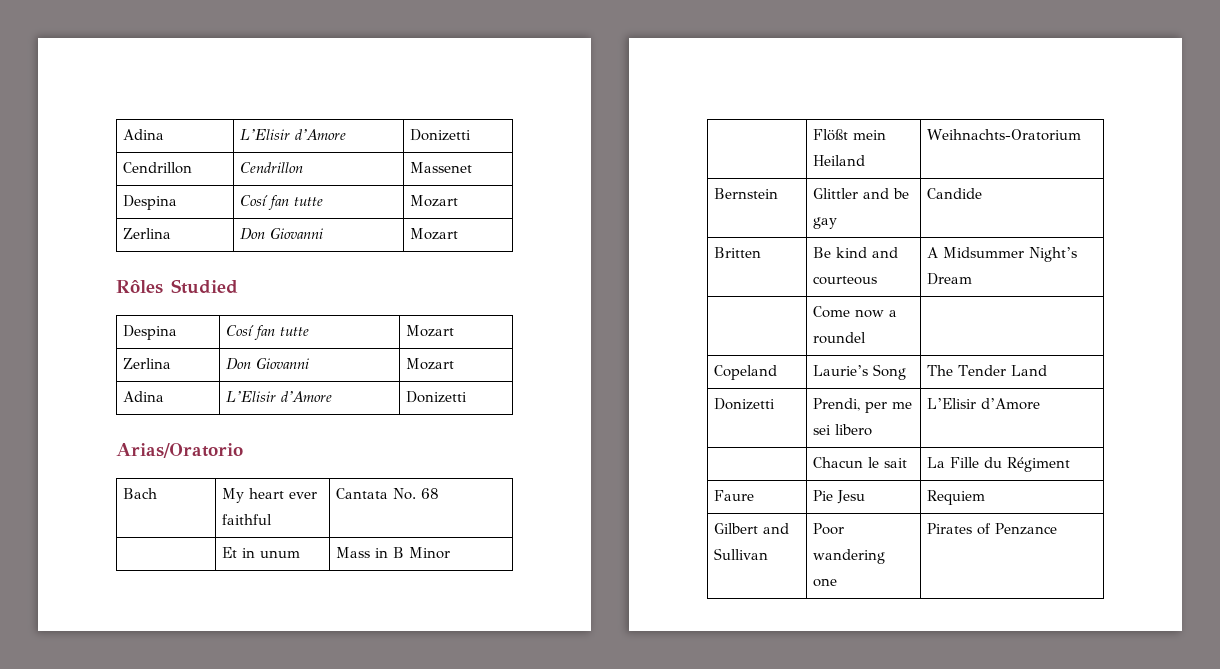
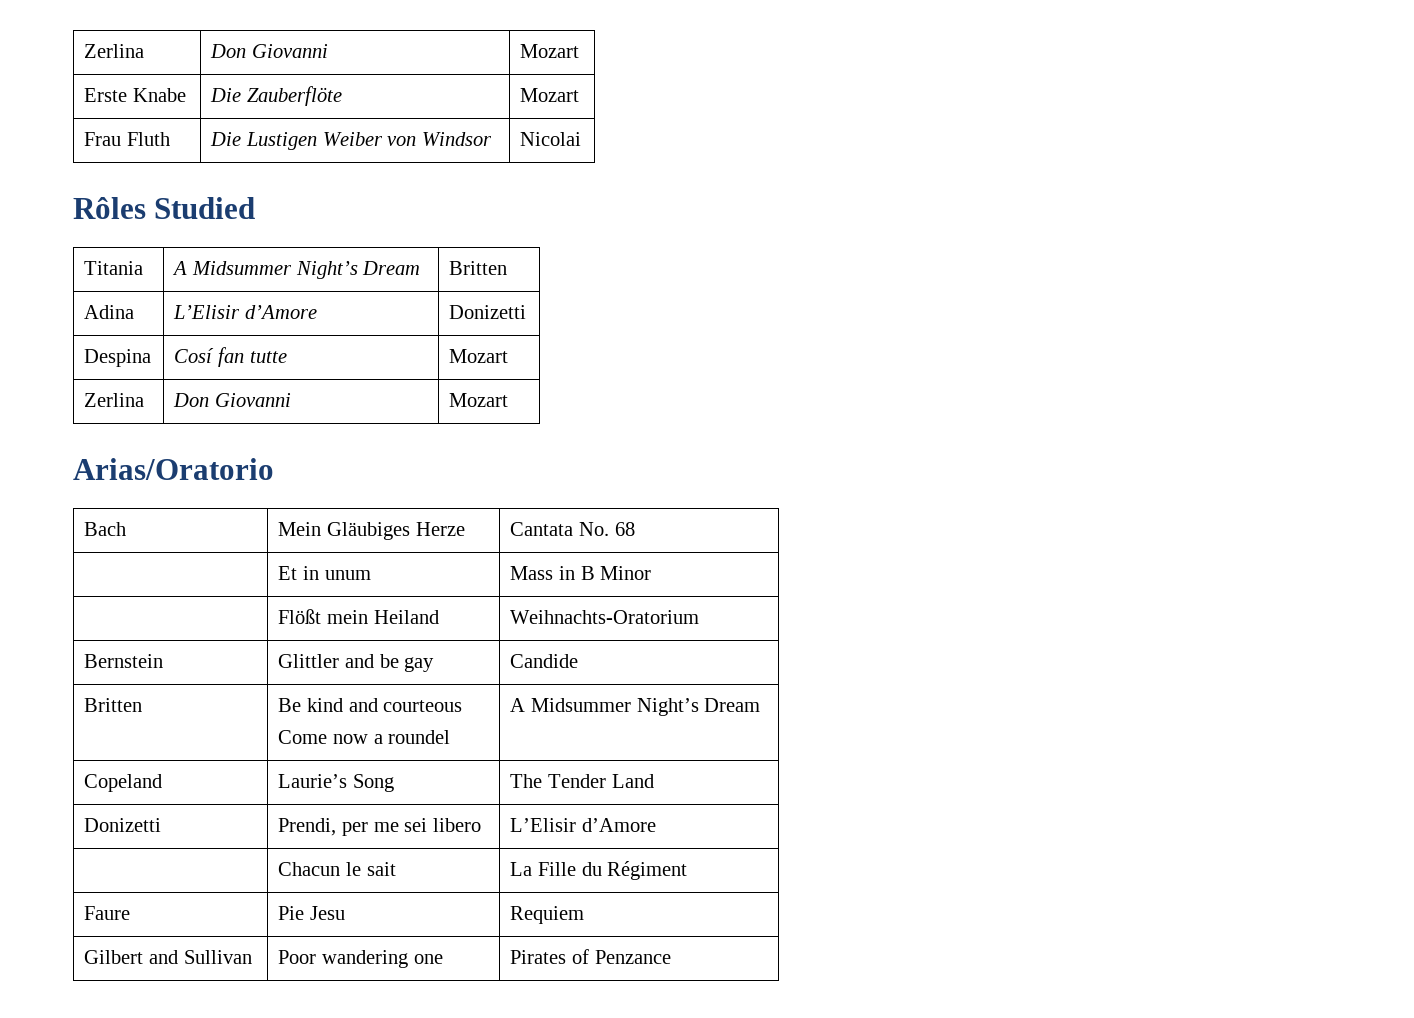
[123,129,165,140] [240,129,347,140] [410,129,472,141] [123,162,193,174] [240,162,304,173] [410,162,473,173] [123,195,178,210] [240,195,324,210] [410,195,459,207] [123,228,172,239] [240,228,324,240] [410,228,459,240] [116,279,238,294] [123,325,178,340] [226,325,310,340] [406,325,455,337] [123,358,172,369] [226,358,310,370] [406,358,455,370] [123,391,165,402] [226,391,333,402] [406,391,468,403] [116,443,243,458] [123,488,158,499] [222,488,318,503] [222,514,273,525] Adina | L’Elisir d’Amore | Donizetti // Cendrillon | Cendrillon | Massenet // Despina | Cosí fan tutte | Mozart // Zerlina | Don Giovanni | Mozart // Rôles Studied // Despina | Cosí fan tutte | Mozart // Zerlina | Don Giovanni | Mozart // Adina | L’Elisir d’Amore | Donizetti // Arias/Oratorio // Bach | My heart ever faithful -> [84,44,145,58] [210,44,328,58] [520,44,580,58] [84,88,186,102] [210,86,342,106] [520,88,580,102] [84,132,170,146] [210,132,492,150] [520,132,582,146] [73,197,256,219] [84,261,144,275] [172,261,421,279] [449,261,508,275] [84,305,135,319] [173,305,317,319] [449,305,527,319] [84,349,152,367] [174,347,287,367] [449,349,509,363] [84,393,145,407] [173,393,291,407] [449,393,509,407] [73,458,274,480] [84,522,127,536] [278,522,465,540] Zerlina | Don Giovanni | Mozart // Erste Knabe | Die Zauberflöte | Mozart // Frau Fluth | Die Lustigen Weiber von Windsor | Nicolai // Rôles Studied // Titania | A Midsummer Night’s Dream | Britten // Adina | L’Elisir d’Amore | Donizetti // Despina | Cosí fan tutte | Mozart // Zerlina | Don Giovanni | Mozart // Arias/Oratorio // Bach | Mein Gläubiges Herze
[927,247,1078,262] [927,273,973,285] [813,306,898,318] [813,332,867,344] | A Midsummer Night’s Dream // | Come now a roundel | -> [278,730,451,744] [510,698,761,716] // Come now a roundel | A Midsummer Night’s Dream

